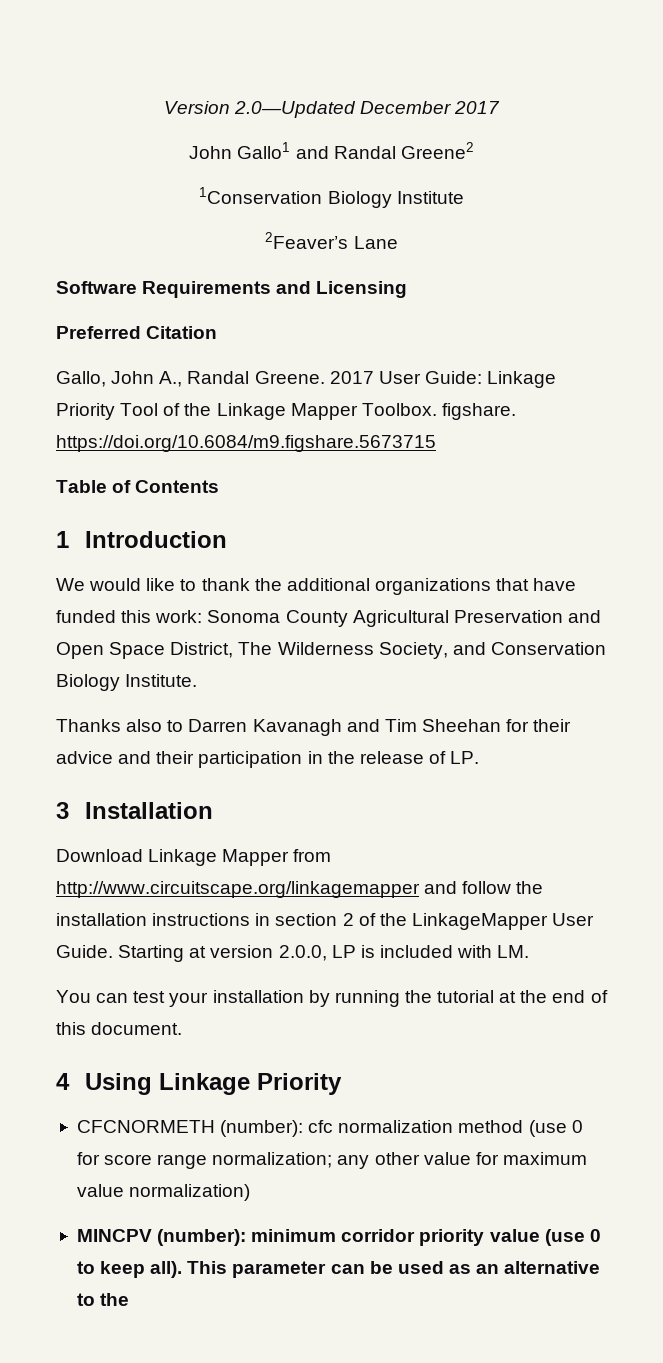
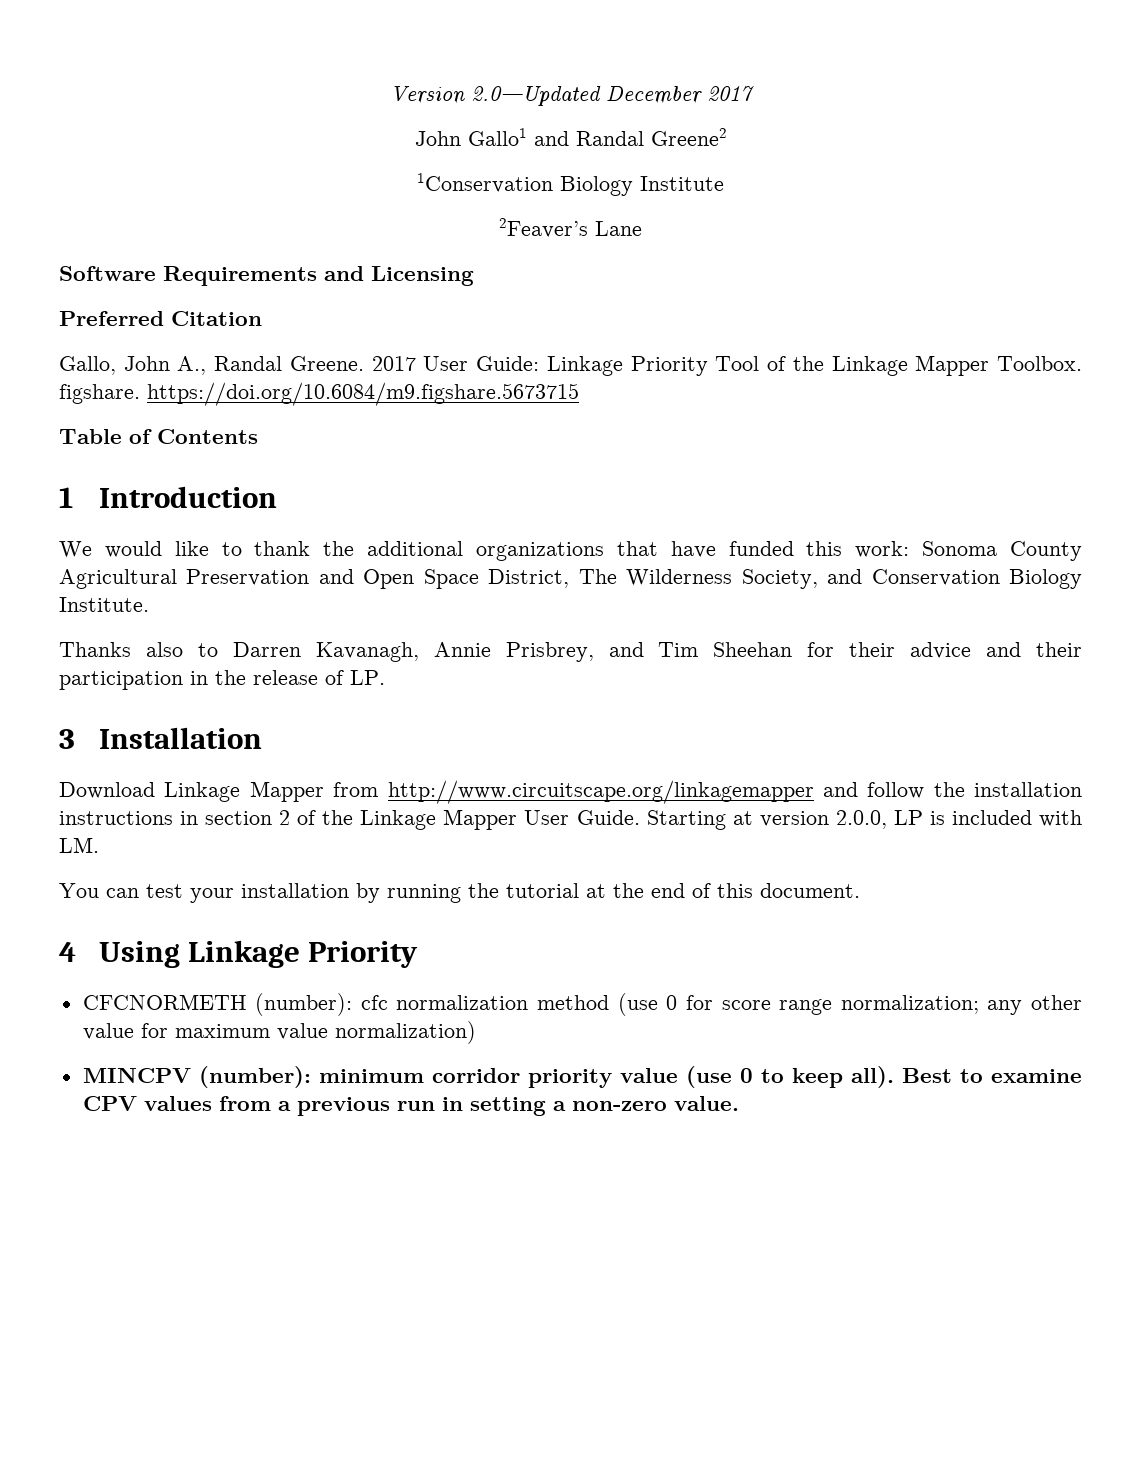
[252,719,342,736] Kavanagh -> [315,642,594,662] Kavanagh, Annie Prisbrey,
[411,913,548,930] LinkageMapper -> [360,809,518,830] Linkage Mapper
[187,1261,601,1278] [76,1293,130,1306] This parameter can be used as an alternative to the -> [901,1068,1082,1083] [82,1096,739,1116] Best to examine CPV values from a previous run in setting a non-zero value.

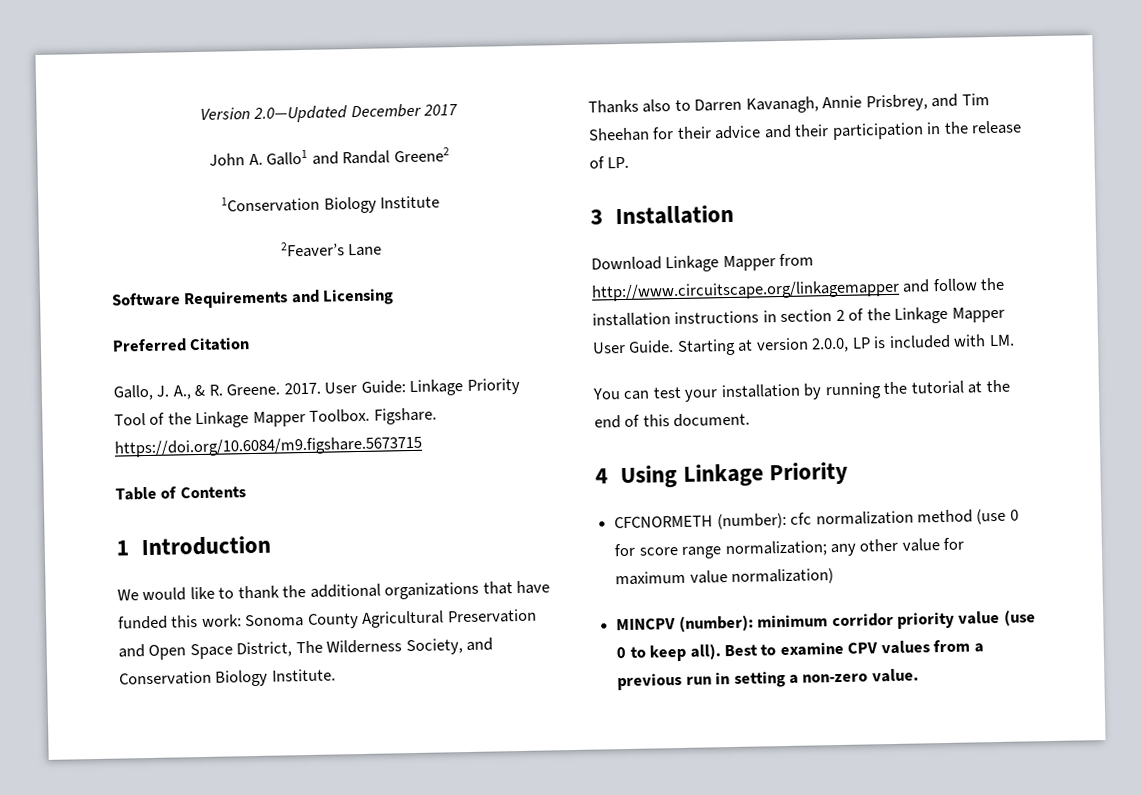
(461, 138) none -> [248,153,263,166] A.
[123,356,416,375] John A., Randal Greene. 2017 -> [156,382,321,400] J. A., & R. Greene. 2017.
[59,384,140,404] figshare. -> [373,407,437,425] Figshare.

